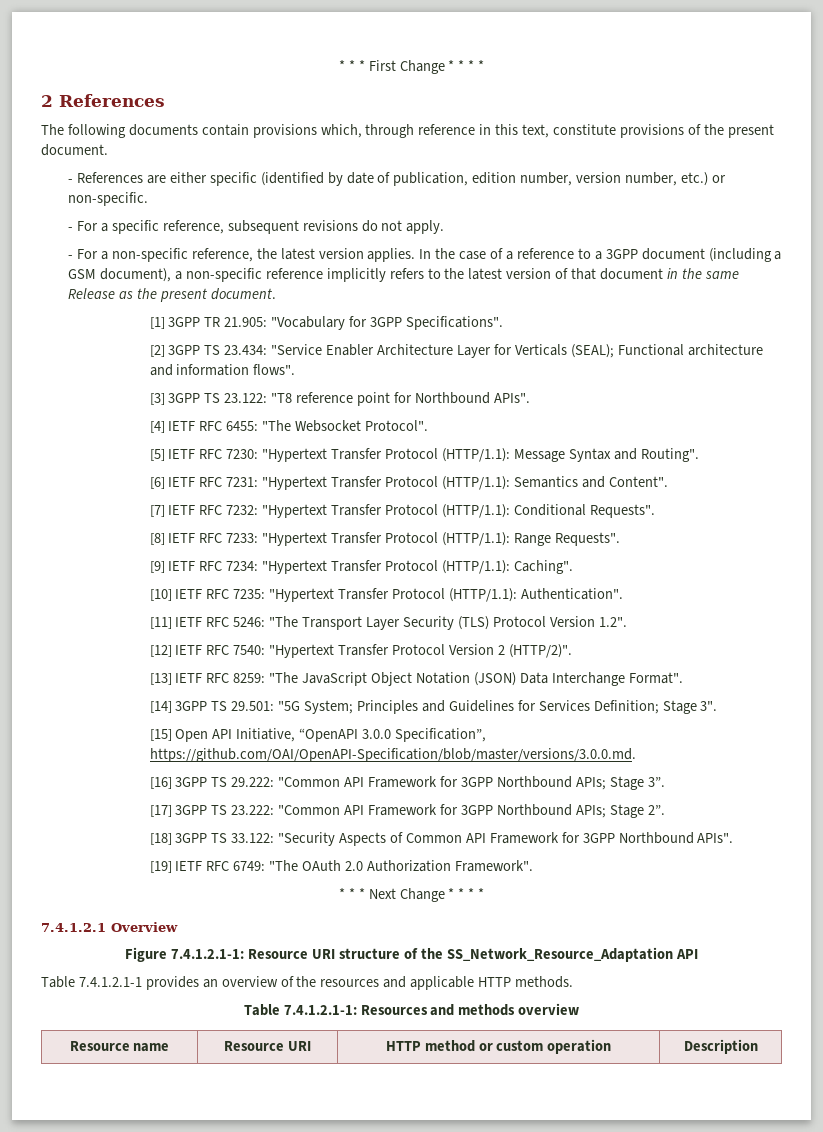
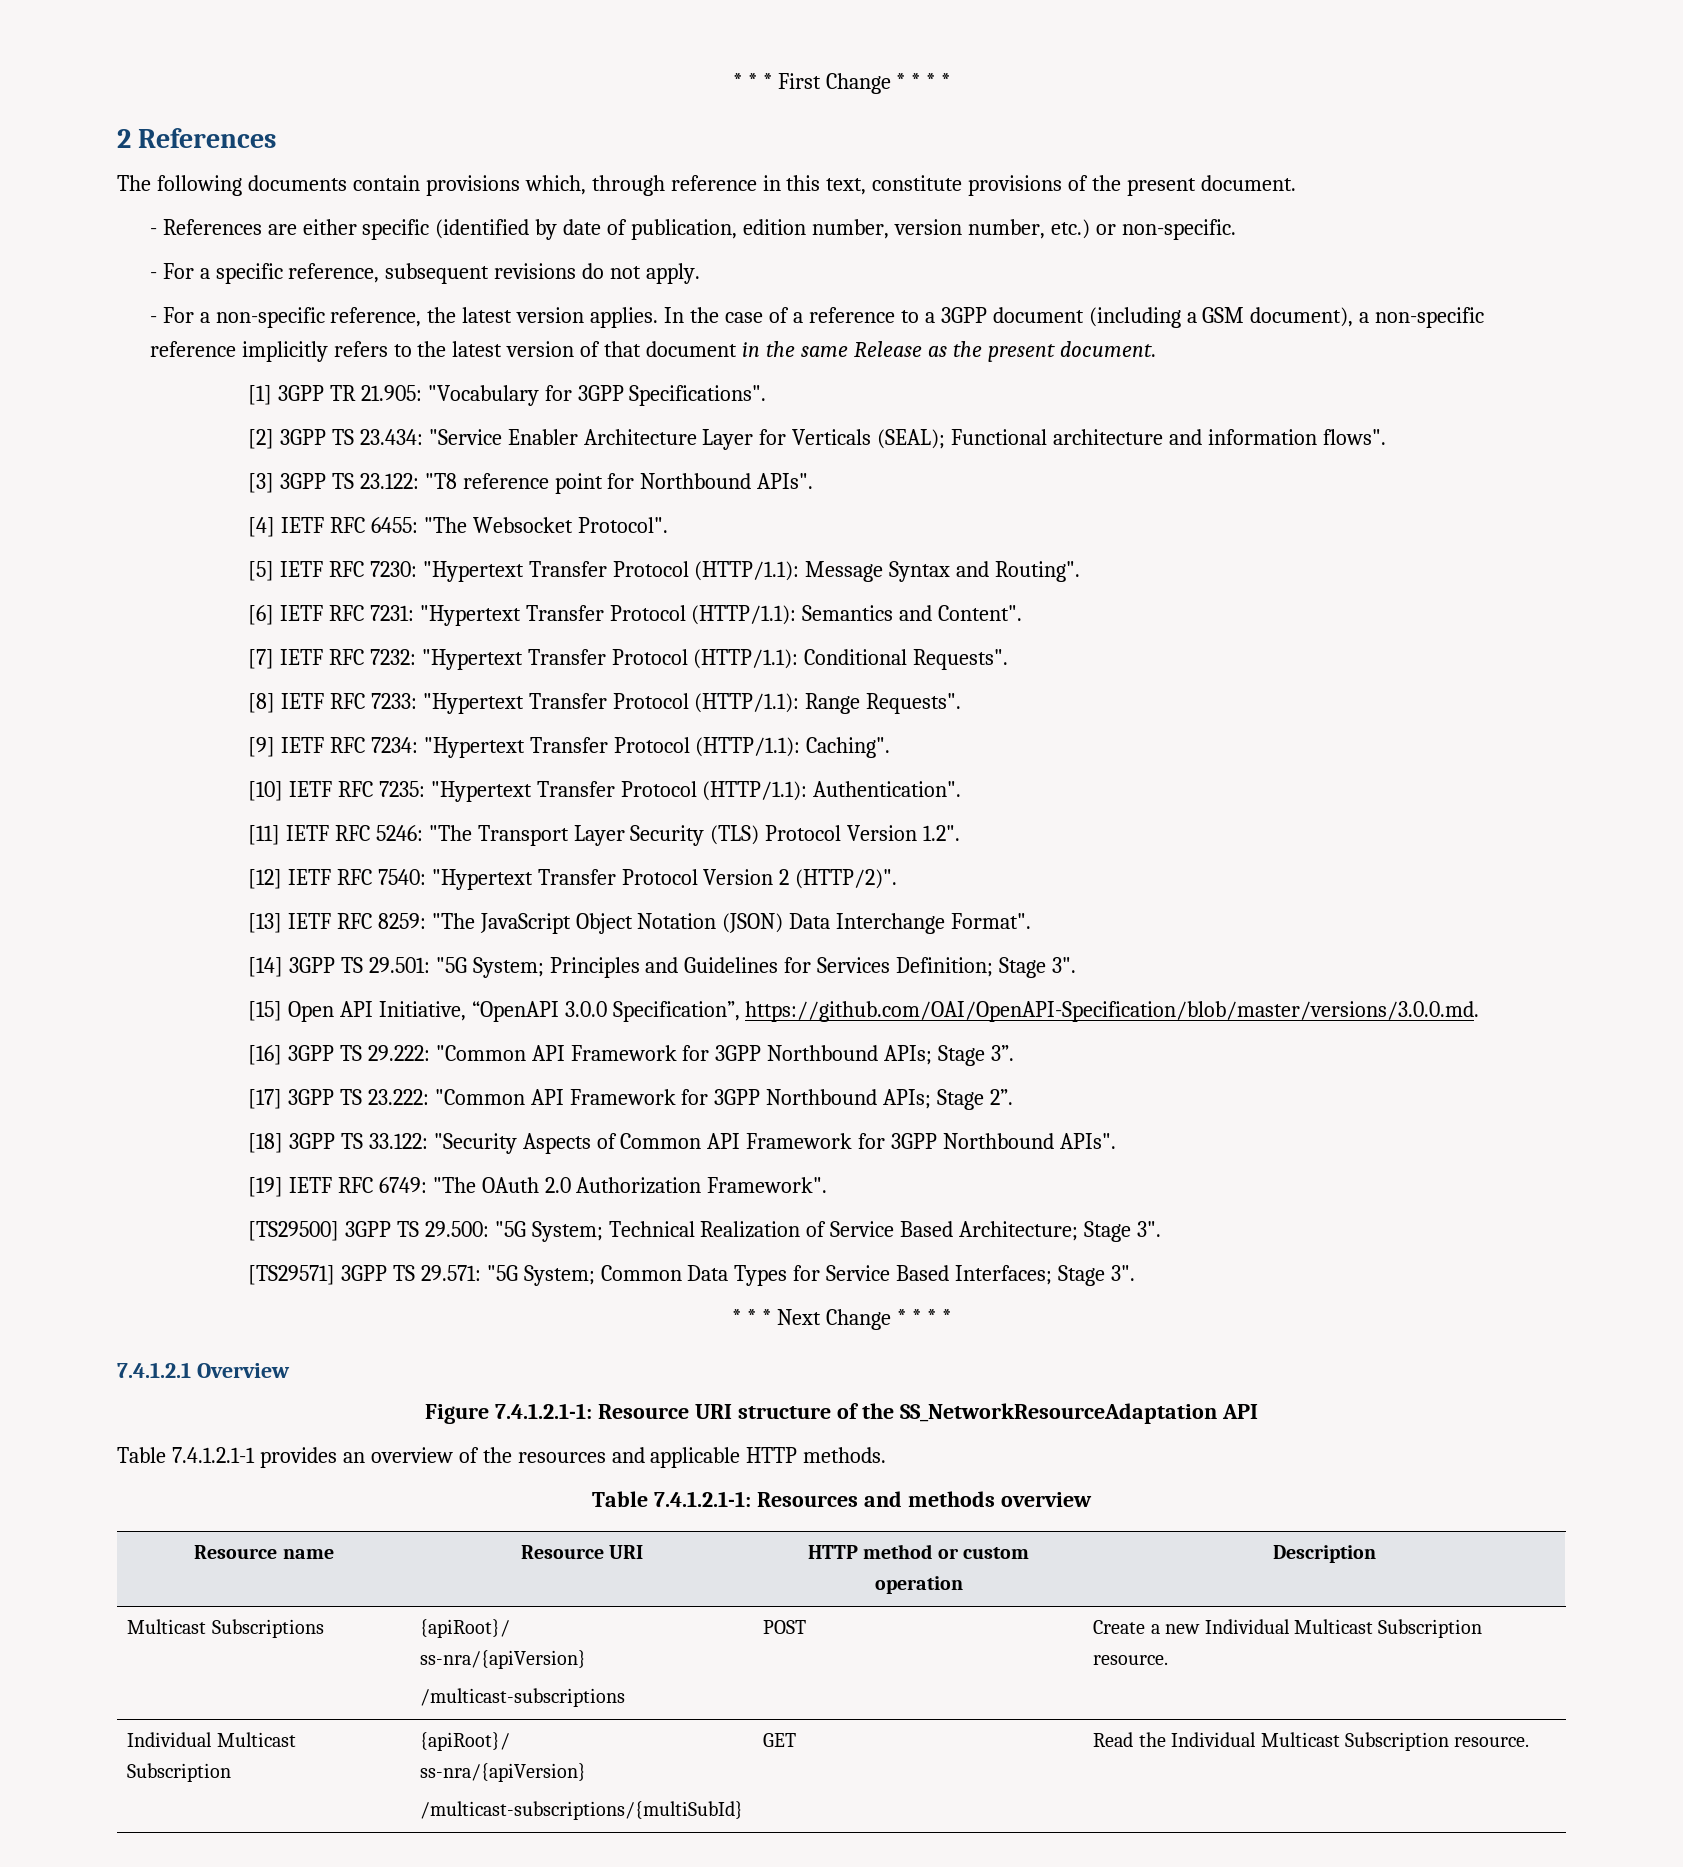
(533, 866) none -> [247,1221,1162,1242] [247,1265,1136,1286] // [TS29500] 3GPP TS 29.500: "5G System; Technical Realization of Service Based Architecture; Stage 3". // [TS29571] 3GPP TS 29.571: "5G System; Common Data Types for Service Based Interfaces; Stage 3".
[446,947,673,962] SS_Network_Resource_Adaptation -> [899,1403,1217,1424] SS_NetworkResourceAdaptation
(758, 1046) none -> [127,1619,324,1638] [420,1619,511,1638] [420,1650,587,1669] [420,1688,626,1707] [763,1620,807,1634] [1093,1619,1483,1638] [1093,1655,1169,1665] [127,1732,296,1747] [127,1763,232,1782] [420,1732,511,1751] [420,1763,587,1782] [420,1801,744,1820] [763,1733,797,1747] [1093,1732,1530,1751] // Multicast Subscriptions | {apiRoot}/ // ss-nra/{apiVersion} // /multicast-subscriptions | POST | Create a new Individual Multicast Subscription resource. // Individual Multicast Subscription | {apiRoot}/ // ss-nra/{apiVersion} // /multicast-subscriptions/{multiSubId} | GET | Read the Individual Multicast Subscription resource.

